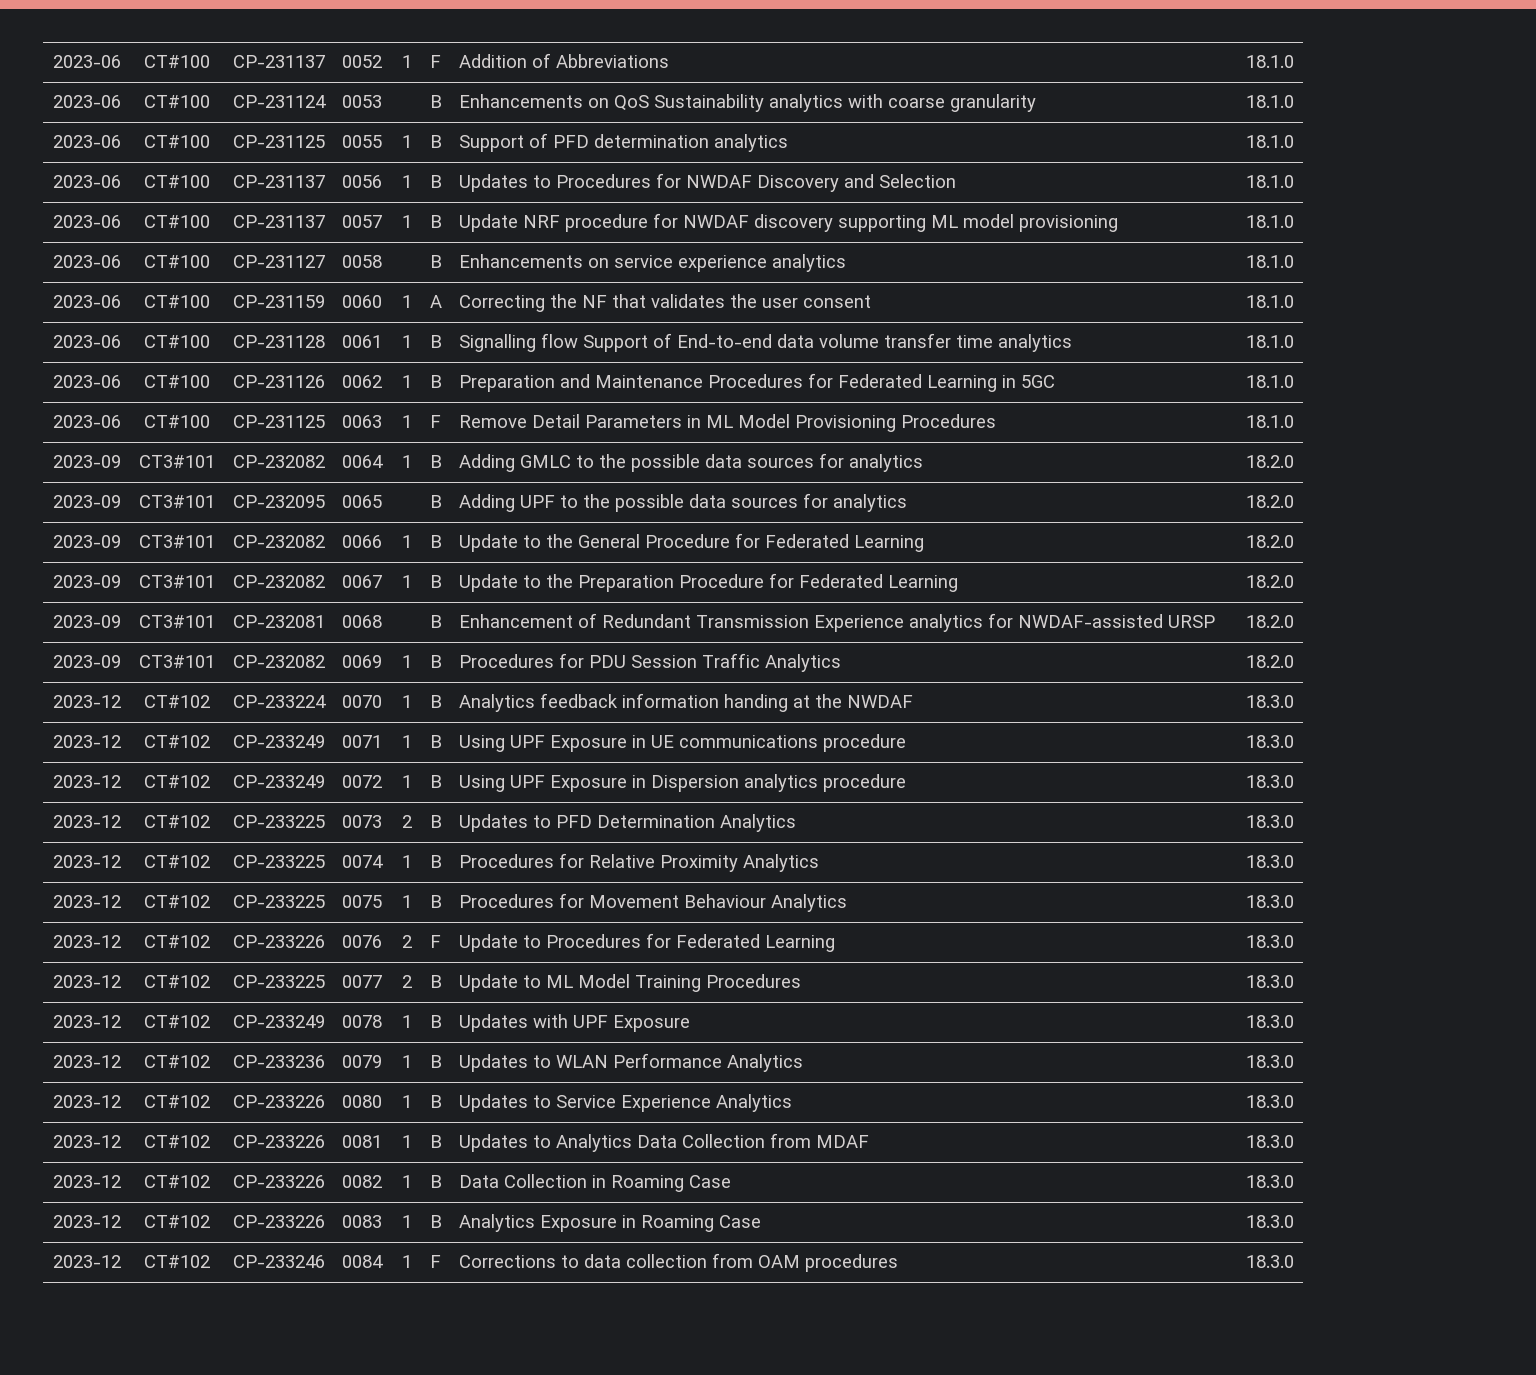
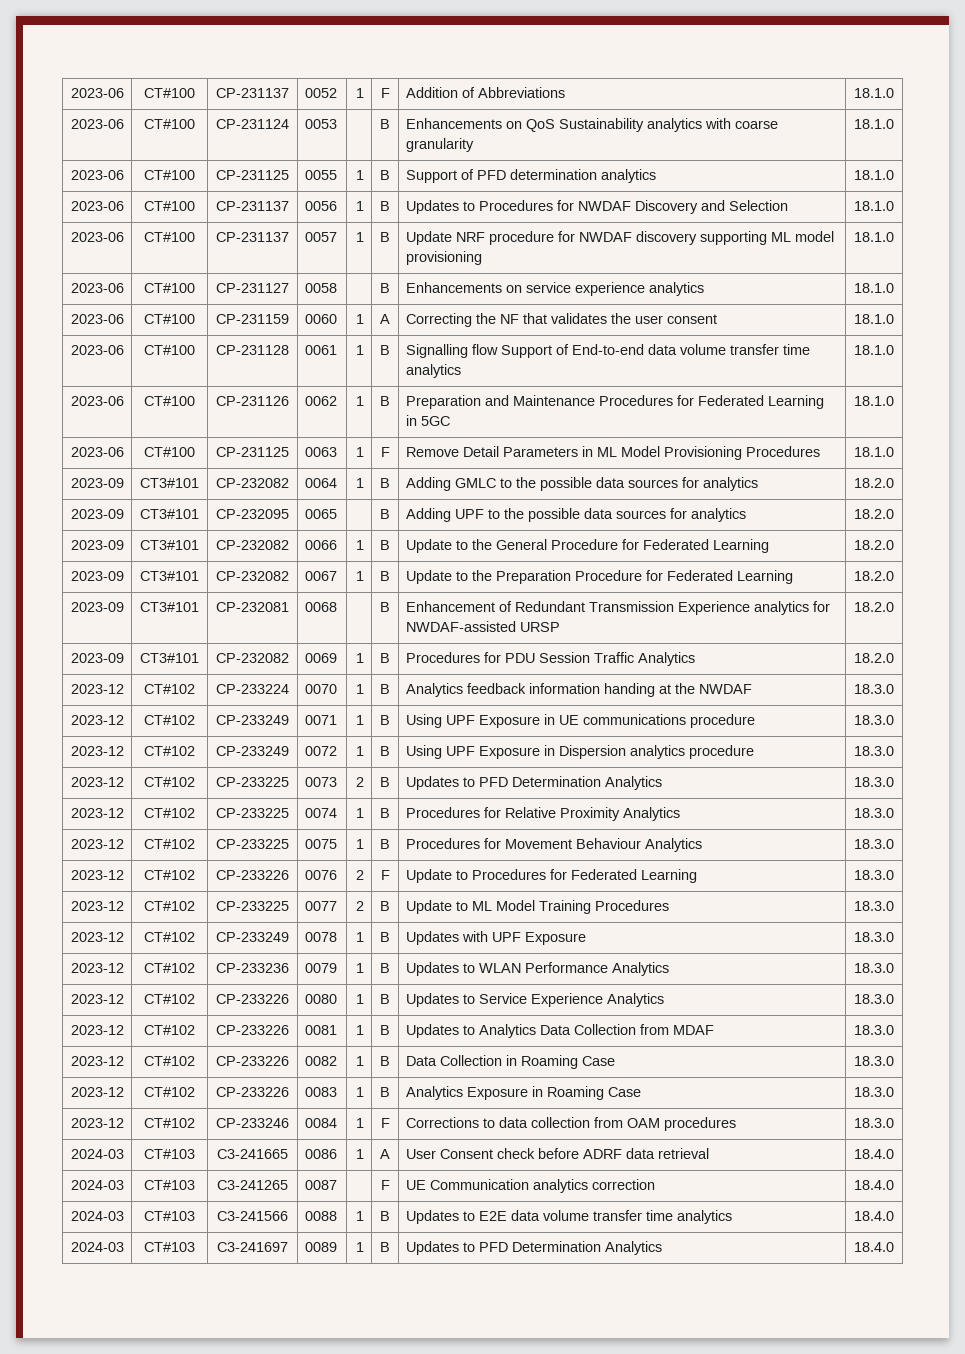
(1294, 1261) none -> [70,1149,124,1159] [144,1149,195,1159] [217,1149,288,1159] [304,1149,337,1159] [356,1149,365,1159] [380,1149,390,1159] [405,1148,709,1159] [854,1149,894,1159] [70,1180,124,1190] [144,1180,195,1190] [217,1180,288,1190] [304,1180,337,1190] [380,1180,390,1190] [405,1179,655,1193] [854,1180,894,1190] [70,1211,124,1221] [144,1211,195,1221] [217,1211,288,1221] [304,1211,337,1221] [356,1211,365,1221] [380,1211,390,1221] [405,1210,732,1224] [854,1211,894,1221] [70,1242,124,1252] [144,1242,195,1252] [217,1242,288,1252] [304,1242,337,1252] [356,1242,365,1252] [380,1242,390,1252] [405,1241,662,1255] [854,1242,894,1252] // 2024-03 | CT#103 | C3-241665 | 0086 | 1 | A | User Consent check before ADRF data retrieval | 18.4.0 // 2024-03 | CT#103 | C3-241265 | 0087 | | F | UE Communication analytics correction | 18.4.0 // 2024-03 | CT#103 | C3-241566 | 0088 | 1 | B | Updates to E2E data volume transfer time analytics | 18.4.0 // 2024-03 | CT#103 | C3-241697 | 0089 | 1 | B | Updates to PFD Determination Analytics | 18.4.0

